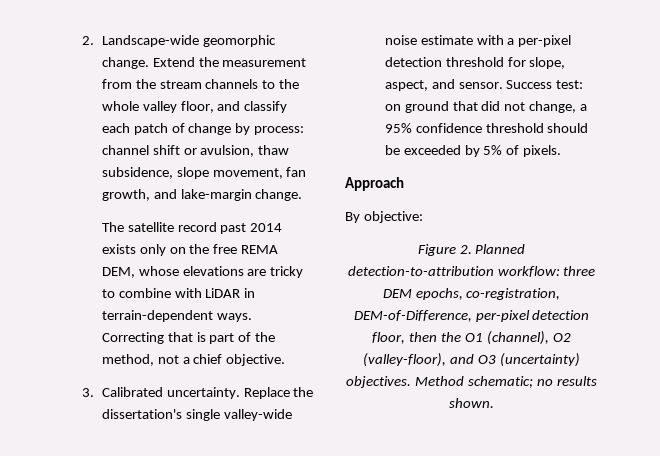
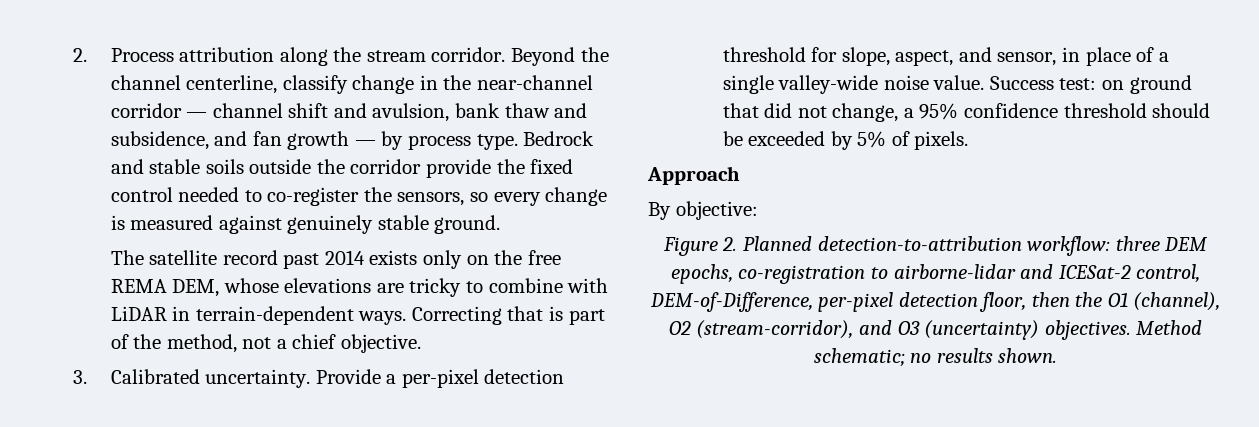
[81,35,276,47] [101,57,307,69] [101,79,300,89] [101,101,288,113] [101,123,305,135] [101,145,290,157] [101,167,307,179] [101,189,303,201] 2. Landscape-wide geomorphic change. Extend the measurement from the stream channels to the whole valley floor, and classify each patch of change by process: channel shift or avulsion, thaw subsidence, slope movement, fan growth, and lake-margin change. -> [73,47,609,66] [110,75,593,94] [110,103,588,122] [110,131,595,150] [110,159,574,178] [110,187,608,206] [110,215,501,234] 2. Process attribution along the stream corridor. Beyond the channel centerline, classify change in the near-channel corridor — channel shift and avulsion, bank thaw and subsidence, and fan growth — by process type. Bedrock and stable soils outside the corridor provide the fixed control needed to co-register the sensors, so every change is measured against genuinely stable ground.
[243,387,314,399] [101,409,292,421] [384,35,504,45] Replace the dissertation's single valley-wide noise estimate with -> [315,369,381,384] Provide
[458,82,503,89] sensor. -> [997,47,1169,66] [722,75,985,94] sensor, in place of a single valley-wide noise value.
[466,288,561,300] co-registration, -> [738,264,1201,284] co-registration to airborne-lidar and ICESat-2 control,
[363,353,447,367] (valley-floor), -> [696,320,854,339] (stream-corridor),

